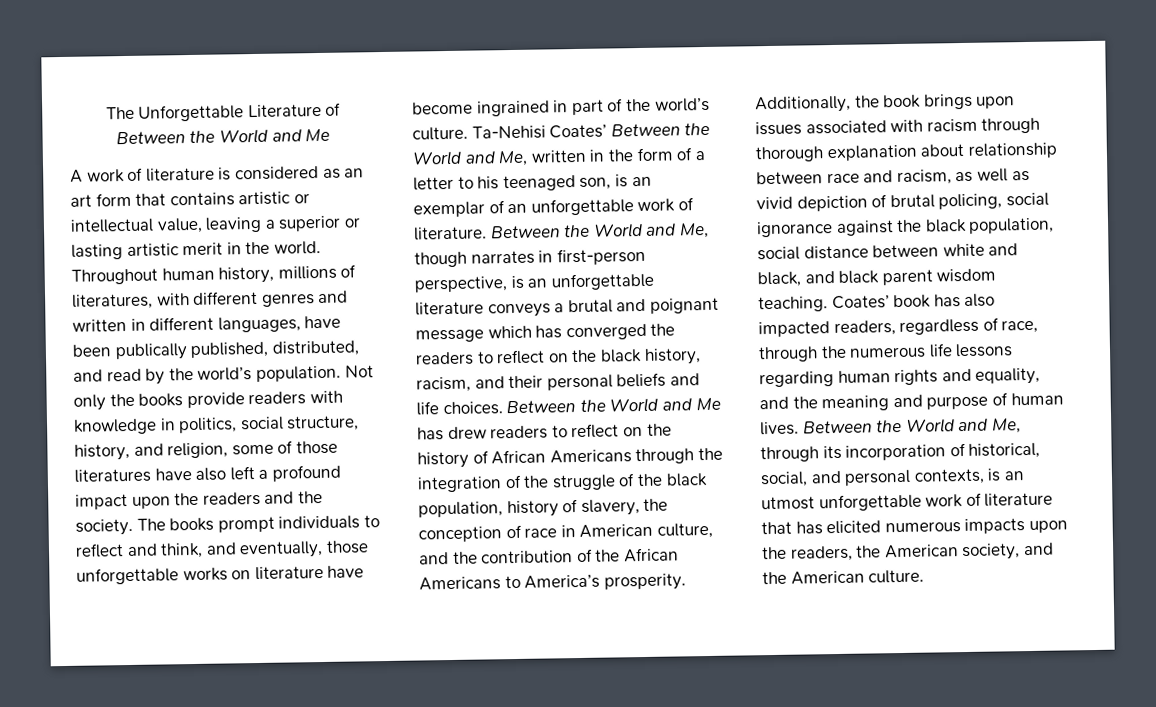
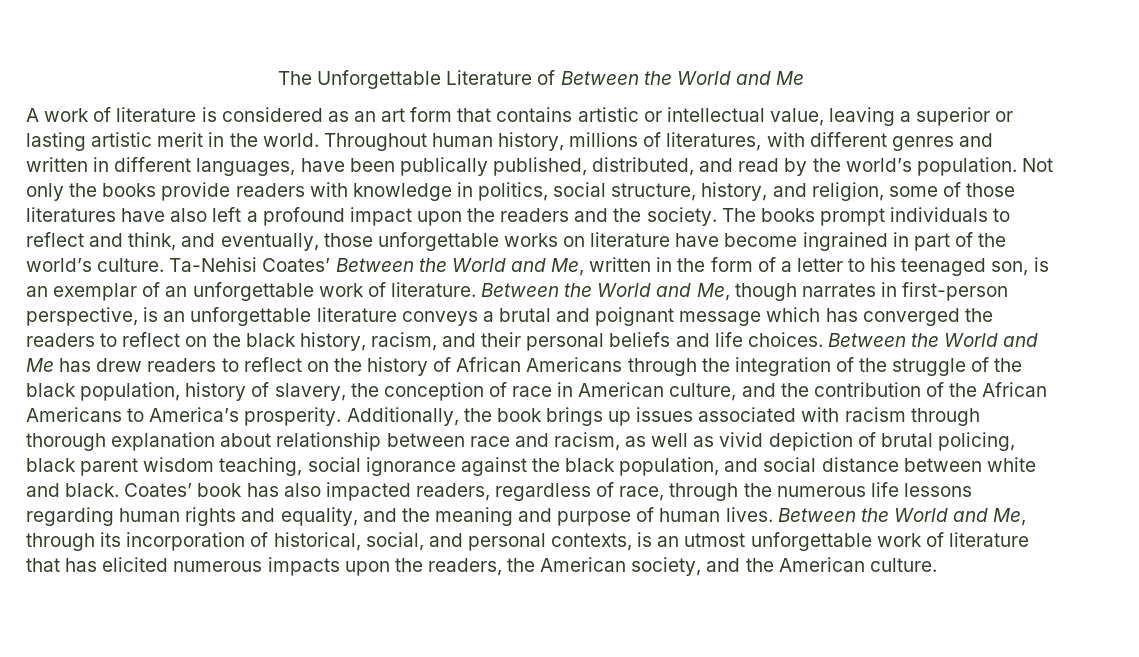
[976,96,1016,109] upon -> [608,411,632,426] up
(1003, 201) none -> [26,457,303,476] black parent wisdom teaching,
(1055, 225) none -> [724,458,759,472] and
[757,268,997,288] [758,296,828,313] black, and black parent wisdom teaching. -> [65,483,120,497] black.

